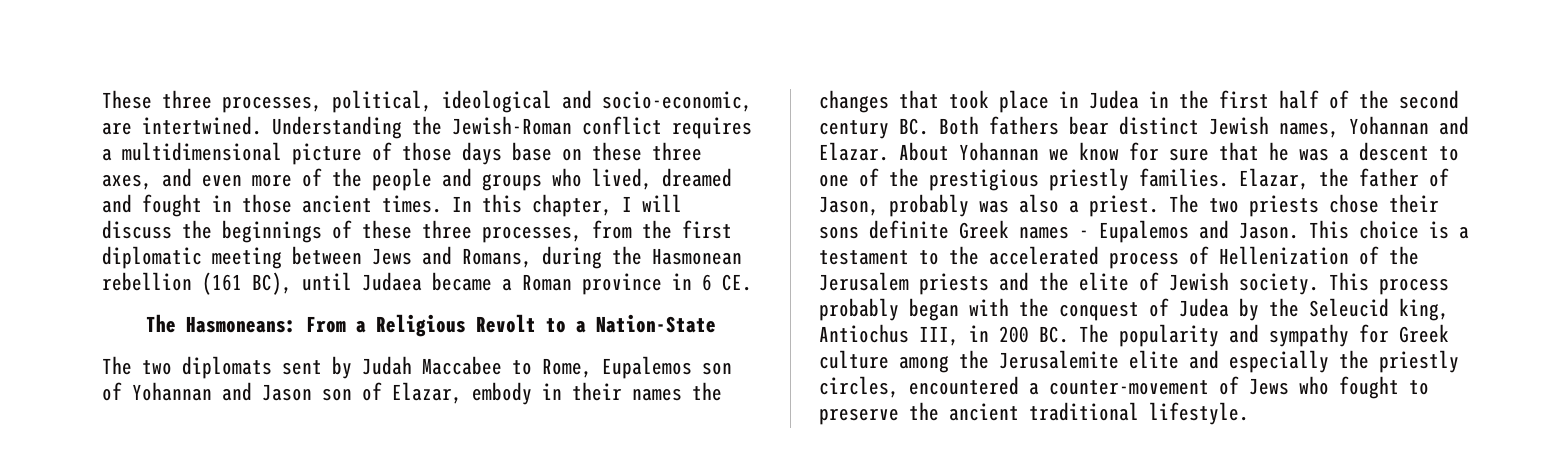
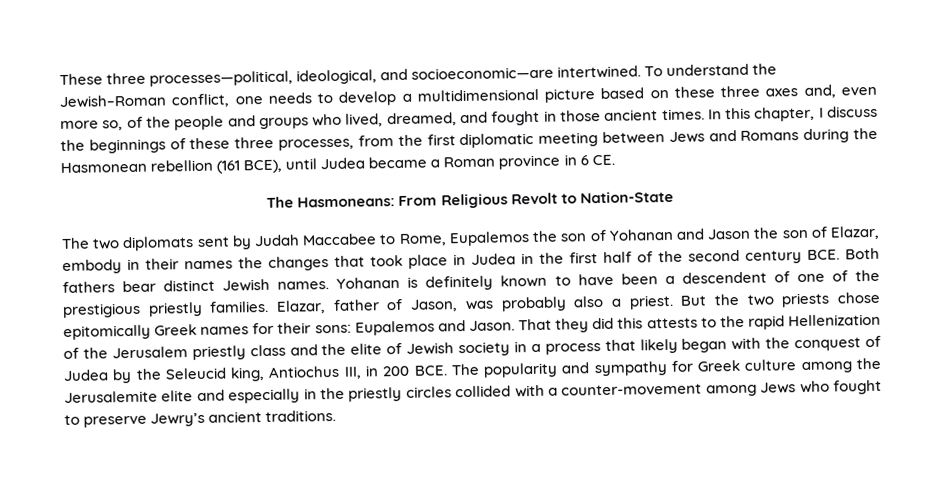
[222,90,752,113] [102,116,752,139] [102,142,552,165] processes, political, ideological and socio-economic, are intertwined. Understanding the Jewish-Roman conflict requires a multidimensional picture of those days base -> [149,63,778,87] [59,87,645,109] processes—political, ideological, and socioeconomic—are intertwined. To understand the Jewish–Roman conflict, one needs to develop a multidimensional picture based
[102,168,192,190] axes, and -> [765,84,836,98] axes and,
(292, 180) none -> [102,120,124,131] so,
[662,168,732,187] dreamed -> [386,112,457,127] dreamed,
[642,194,682,212] will -> (824, 112) none
[462,248,532,268] Romans, -> [740,130,800,141] Romans
[252,272,422,295] BC), until Judaea -> [243,157,366,174] BCE), until Judea
[356,320,366,333] a -> (438, 201) none
[576,320,586,333] a -> (577, 198) none
[702,362,732,375] [102,382,212,401] son of Yohannan -> [532,228,674,243] the son of Yohanan
(312, 392) none -> [753,227,780,239] the
[899,118,929,135] BC. -> [807,249,840,260] BCE.
[1279,116,1469,138] [819,142,1459,161] names, Yohannan and Elazar. About Yohannan we know for sure that he was a descent to -> [277,271,790,291] names. Yohanan is definitely known to have been a descendent of
[1319,168,1349,187] the -> (327, 307) none
[889,194,1009,217] probably was -> [464,296,567,312] was probably
[1169,194,1199,213] The -> [680,293,739,306] But the
[1389,194,1439,213] [819,220,1469,243] [819,246,1209,269] their sons definite Greek names - Eupalemos and Jason. This choice is a testament to the accelerated process of -> [63,315,785,340] epitomically Greek names for their sons: Eupalemos and Jason. That they did this attests to the rapid
[919,273,989,295] priests -> [191,344,286,361] priestly class
[1239,272,1449,295] [819,298,899,321] society. This process probably -> [457,338,678,357] society in a process that likely
[1039,326,1069,343] BC. -> [413,365,448,376] BCE.
(1329, 361) none -> [303,388,317,400] in
[819,376,1019,398] circles, encountered -> [405,384,545,398] circles collided with
[1219,376,1239,395] of -> [705,384,757,397] among
[909,402,1249,425] the ancient traditional lifestyle. -> [150,409,337,427] Jewry’s ancient traditions.

